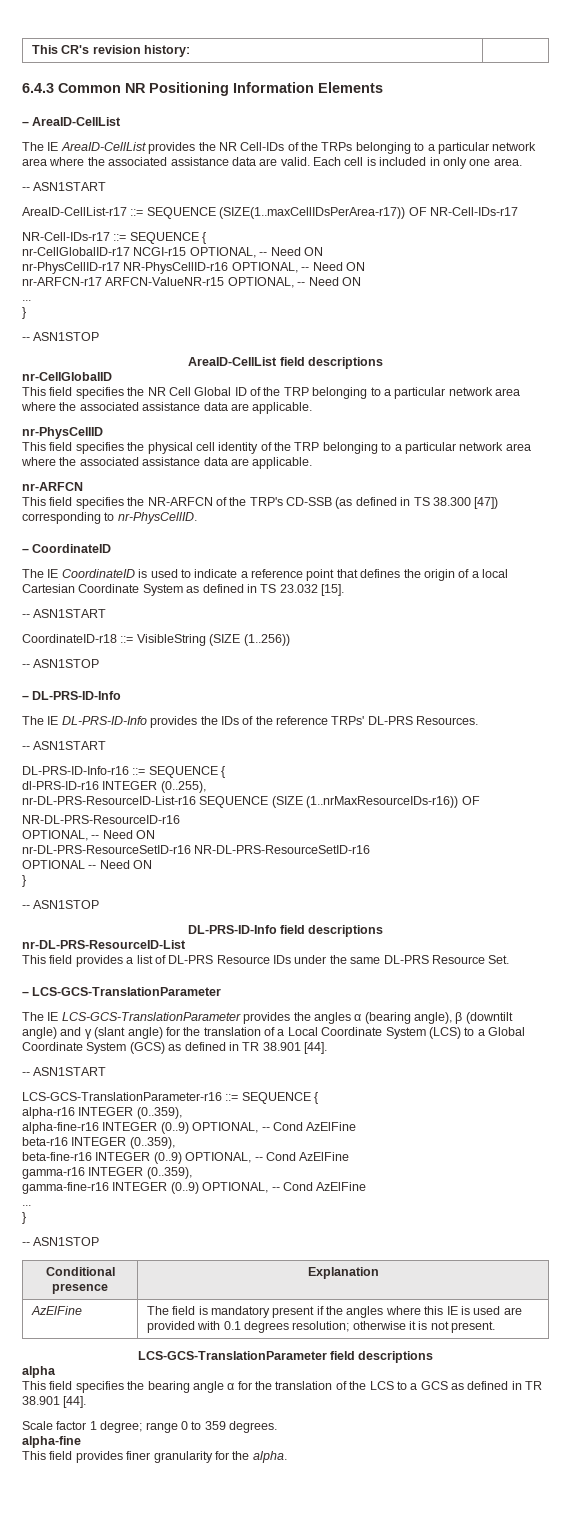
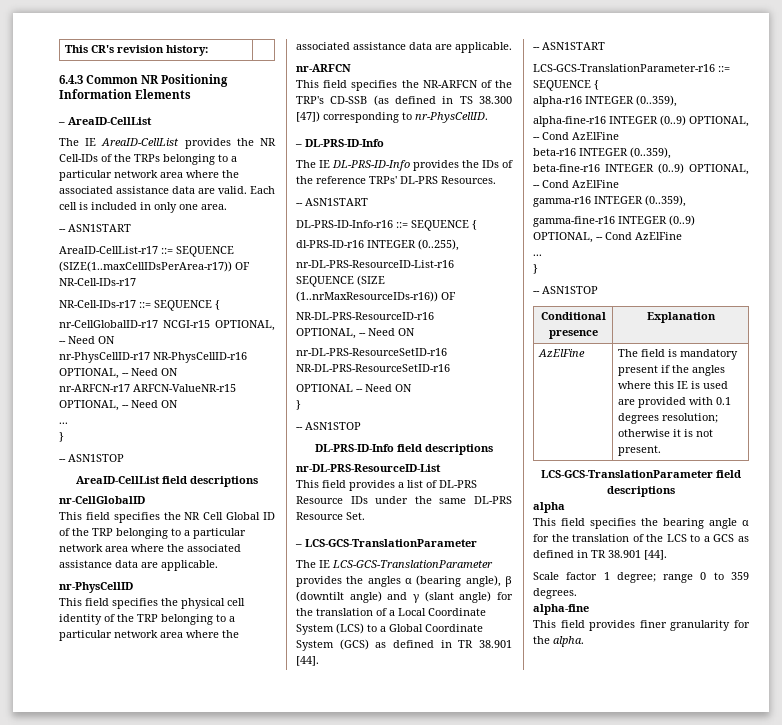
[22,544,112,553] [22,569,508,581] [22,584,344,596] [22,609,107,618] [22,634,290,646] [22,659,100,668] // – CoordinateID // The IE CoordinateID is used to indicate a reference point that defines the origin of a local Cartesian Coordinate System as defined in TS 23.032 [15]. // -- ASN1START // CoordinateID-r18 ::= VisibleString (SIZE (1..256)) // -- ASN1STOP -> (488, 117) none

